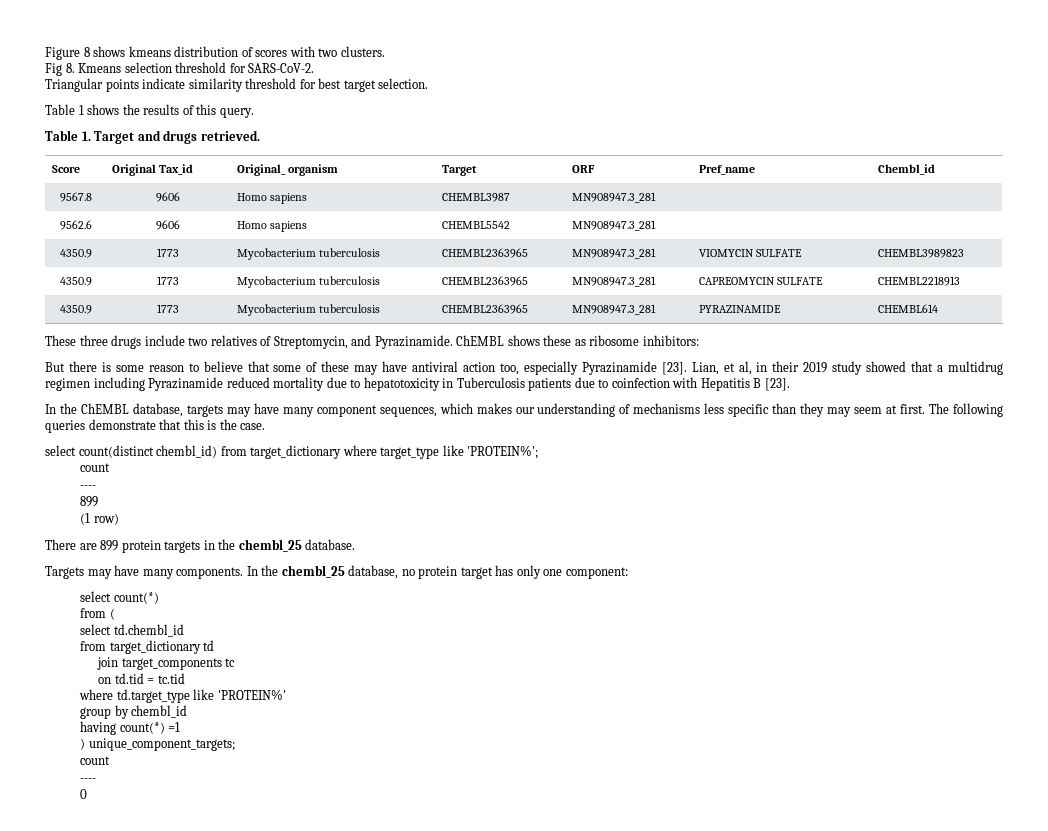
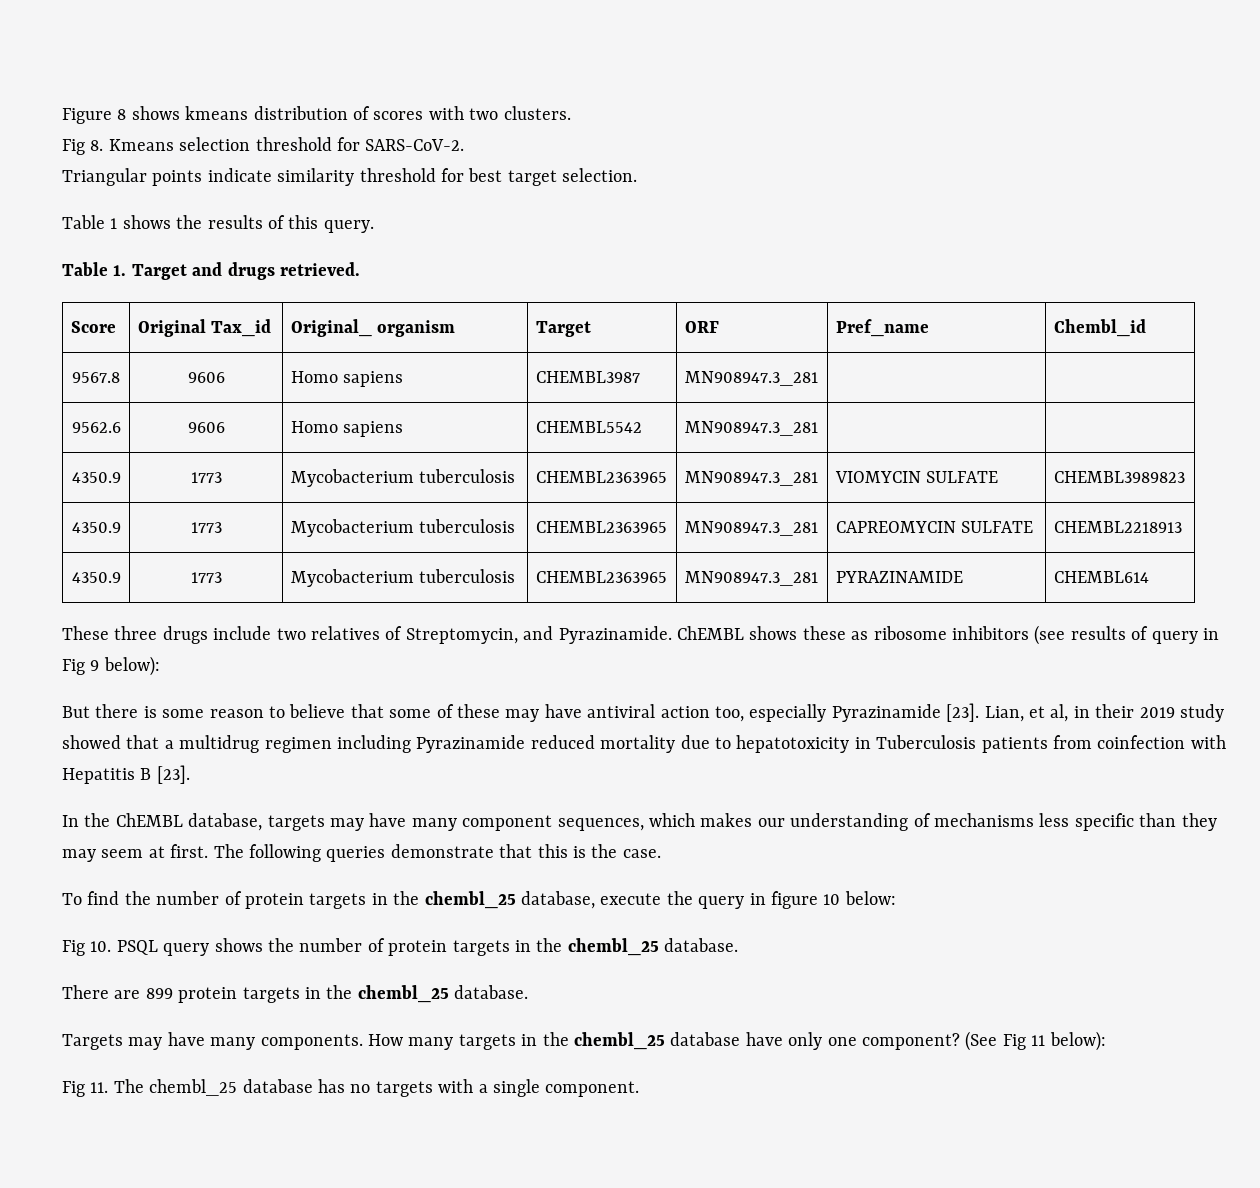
[642,335,699,346] inhibitors: -> [951,625,1219,645] [62,656,160,676] inhibitors (see results of query in Fig 9 below):
[574,377,609,388] due to -> [1052,735,1092,749] from
[45,445,539,459] [80,463,111,472] [80,485,97,489] [80,496,99,507] [80,513,119,525] select count(distinct chembl_id) from target_dictionary where target_type like 'PROTEIN%'; // count // ---- // 899 // (1 row) -> [62,891,896,909] [62,938,739,956] To find the number of protein targets in the chembl_25 database, execute the query in figure 10 below: // Fig 10. PSQL query shows the number of protein targets in the chembl_25 database.
[246,565,628,579] [80,591,159,604] [80,608,115,620] [80,624,184,637] [80,640,215,654] [97,657,236,670] [98,673,185,684] [79,689,286,703] [80,705,188,719] [80,721,181,735] [80,738,235,751] [80,756,111,765] [80,778,97,782] [80,789,88,799] In the chembl_25 database, no protein target has only one component: // select count(*) // from ( // select td.chembl_id // from target_dictionary td // join target_components tc // on td.tid = tc.tid // where td.target_type like 'PROTEIN%' // group by chembl_id // having count(*) =1 // ) unique_component_targets; // count // ---- // 0 -> [368,1031,1106,1051] [62,1079,640,1097] How many targets in the chembl_25 database have only one component? (See Fig 11 below): // Fig 11. The chembl_25 database has no targets with a single component.

